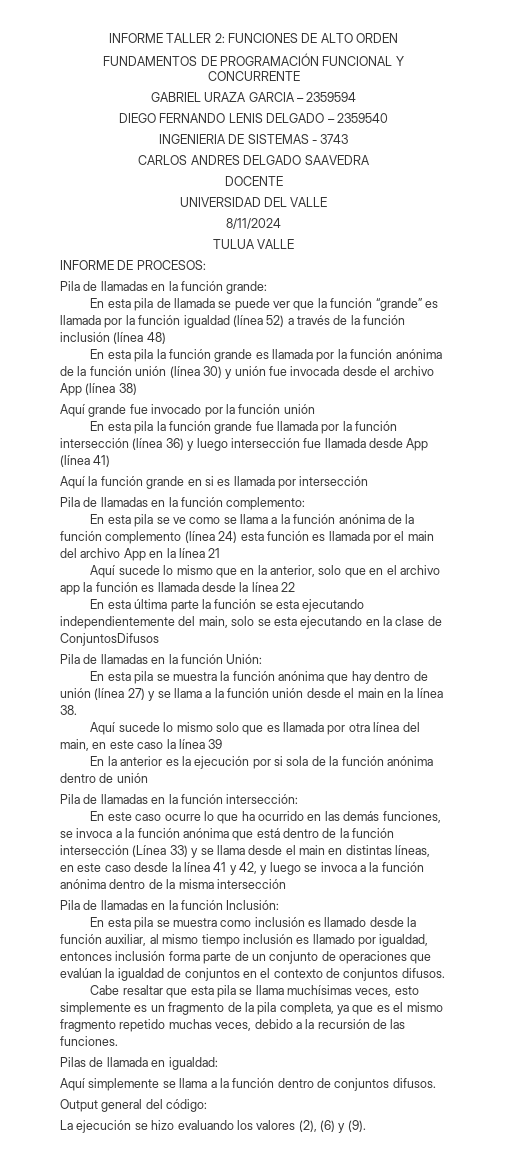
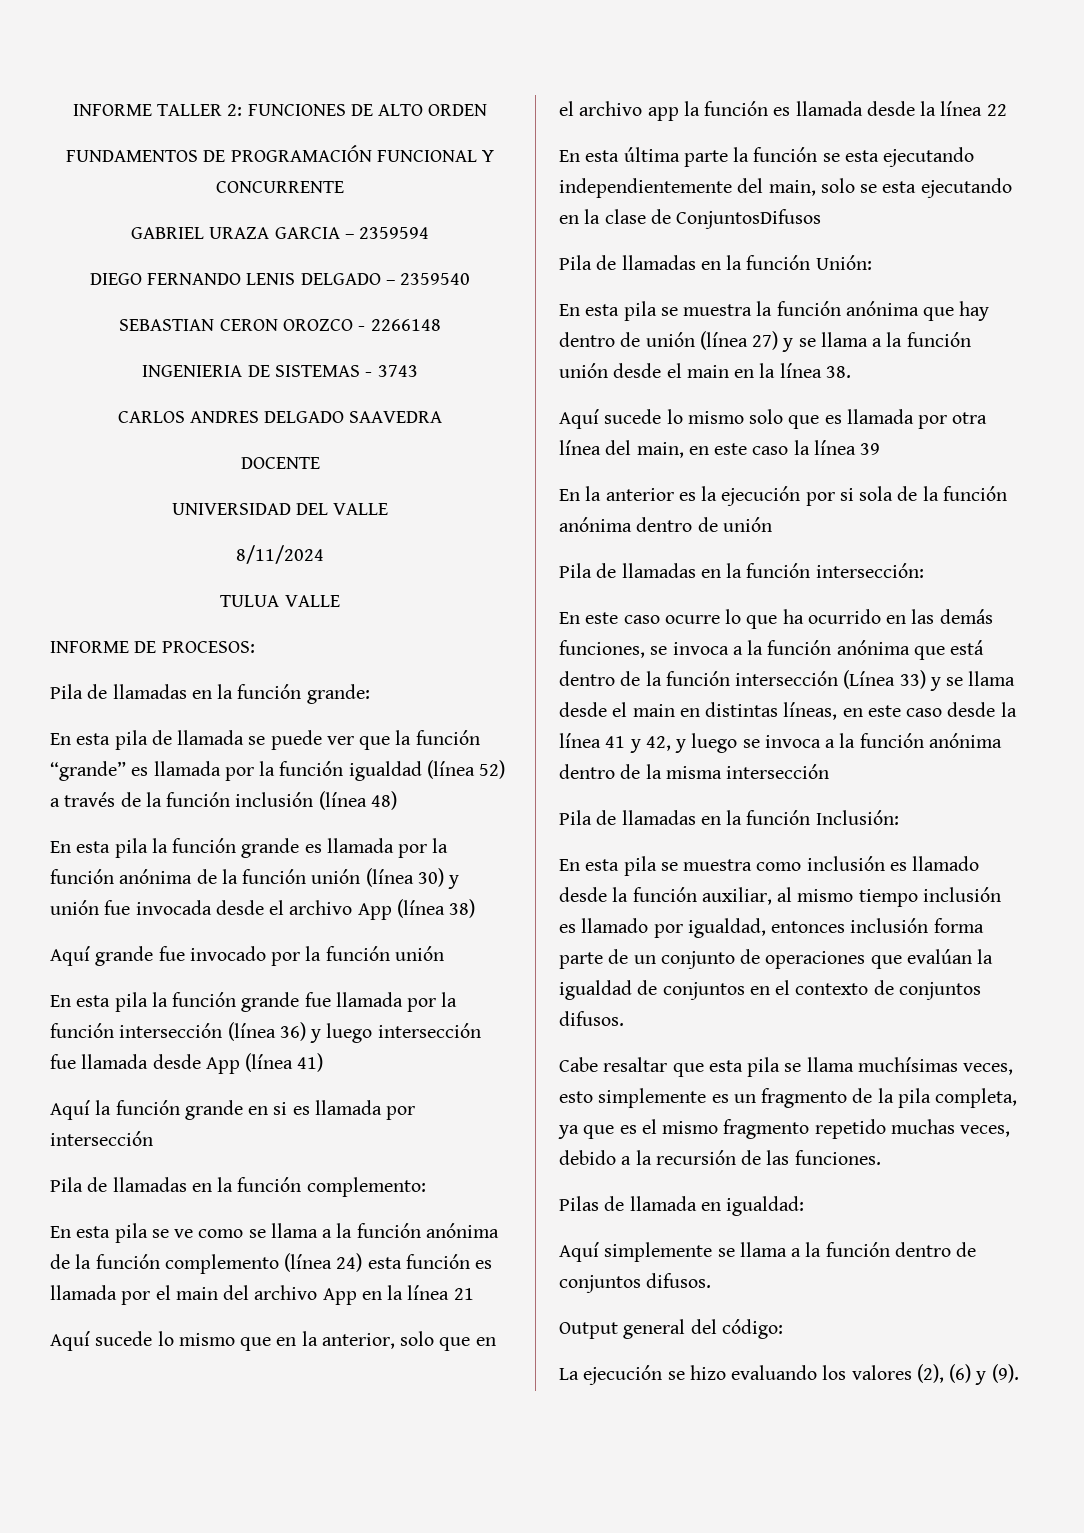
(388, 118) none -> [119,319,441,331] // SEBASTIAN CERON OROZCO - 2266148

